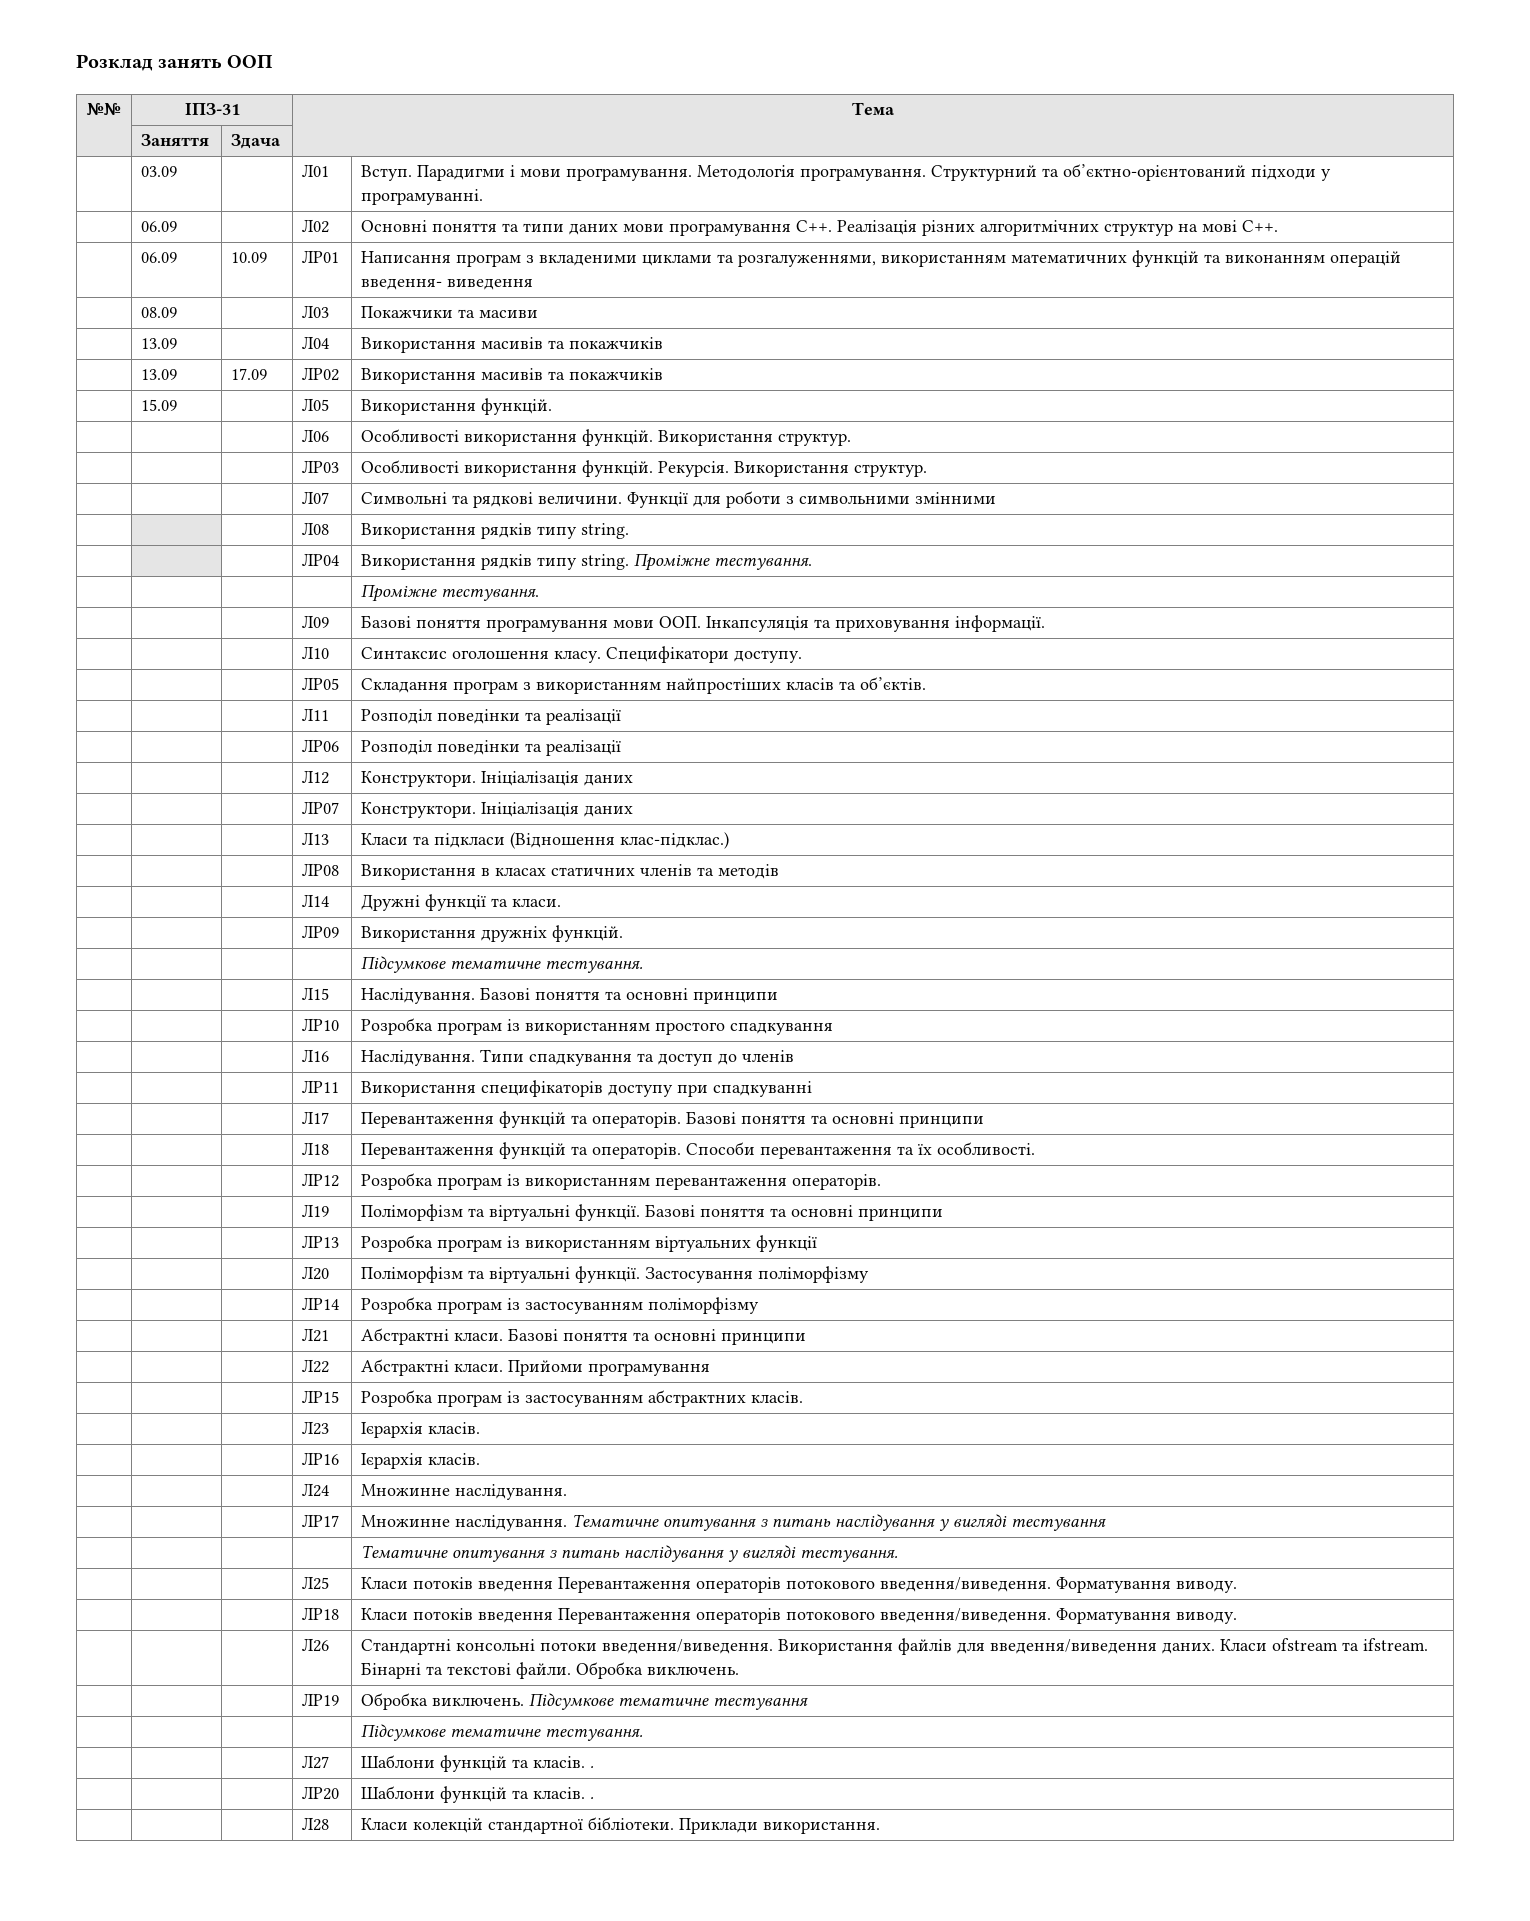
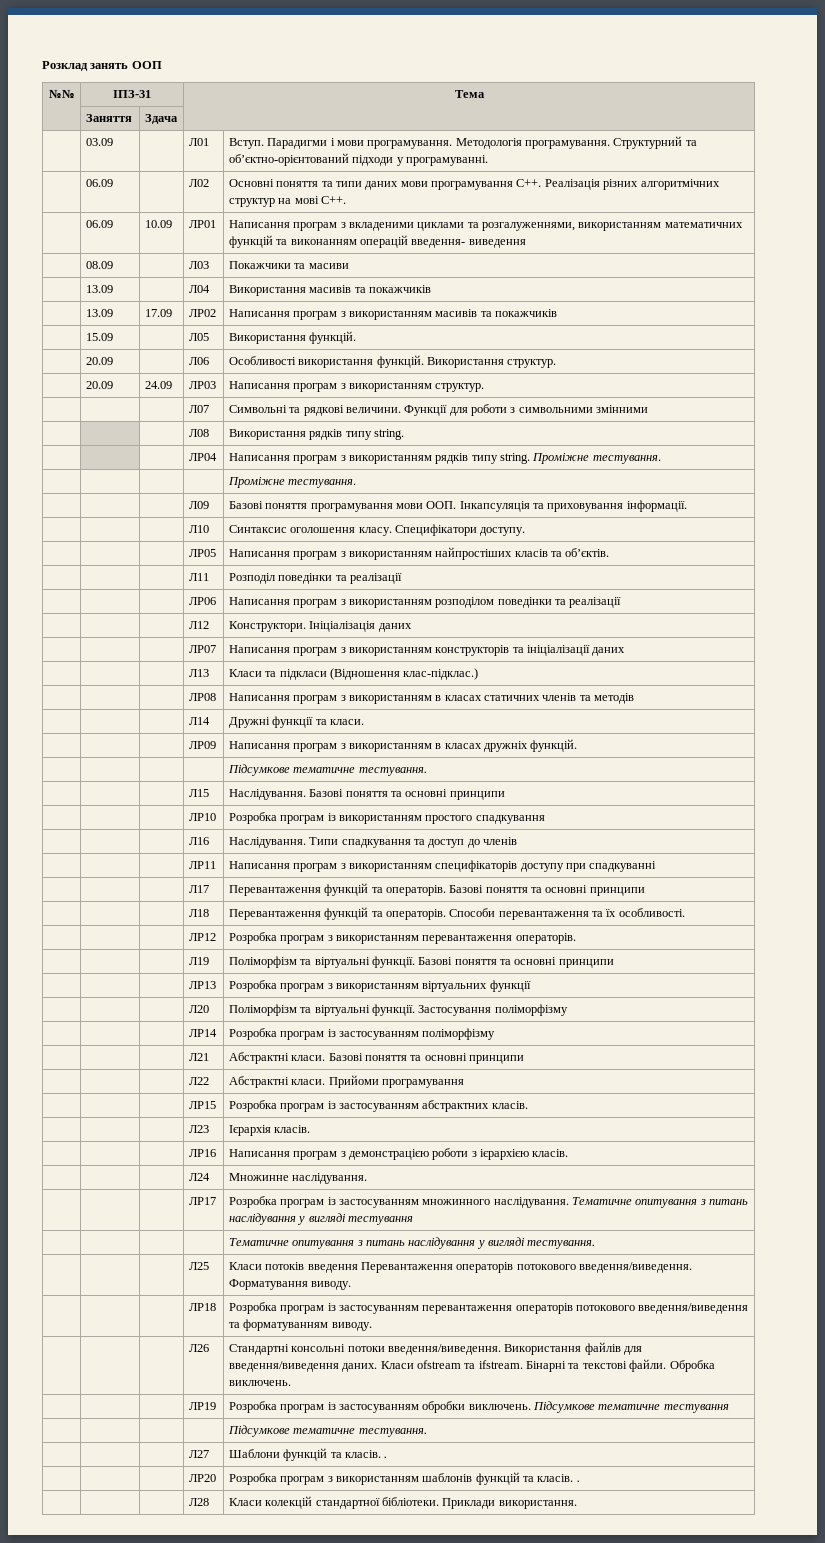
[361,368,477,384] Використання -> [228,309,432,320] Написання програм з використанням
(553, 406) none -> [85,357,113,365] 20.09
(852, 439) | -> [85,381,113,389] [144,381,172,389] 20.09 | 24.09
[361,460,850,477] Особливості використання функцій. Рекурсія. Використання -> [228,381,432,392] Написання програм з використанням
[361,554,477,570] Використання -> [228,453,432,464] Написання програм з використанням
[361,678,449,693] Складання -> [228,549,290,557] Написання
[361,740,433,755] Розподіл -> [228,597,495,608] Написання програм з використанням розподілом
[361,802,580,818] Конструктори. Ініціалізація -> [228,645,591,656] Написання програм з використанням конструкторів та ініціалізації
[361,864,477,880] Використання -> [228,693,432,704] Написання програм з використанням
[361,926,477,942] Використання -> [228,741,482,752] Написання програм з використанням в класах
[361,1081,477,1097] Використання -> [228,861,432,872] Написання програм з використанням
[507,1174,521,1186] із -> [327,935,333,941] з
[507,1236,521,1248] із -> [327,983,333,989] з
[361,1453,424,1469] Ієрархія -> [228,1148,530,1160] Написання програм з демонстрацією роботи з ієрархією
[361,1515,451,1527] Множинне -> [228,1196,491,1208] Розробка програм із застосуванням множинного
[361,1608,1172,1624] Класи потоків введення Перевантаження операторів потокового введення/виведення. Форматування -> [228,1302,749,1314] [228,1319,329,1331] Розробка програм із застосуванням перевантаження операторів потокового введення/виведення та форматуванням
[361,1693,429,1710] Обробка -> [228,1401,466,1413] Розробка програм із застосуванням обробки
[361,1786,436,1800] Шаблони -> [228,1473,473,1485] Розробка програм з використанням шаблонів

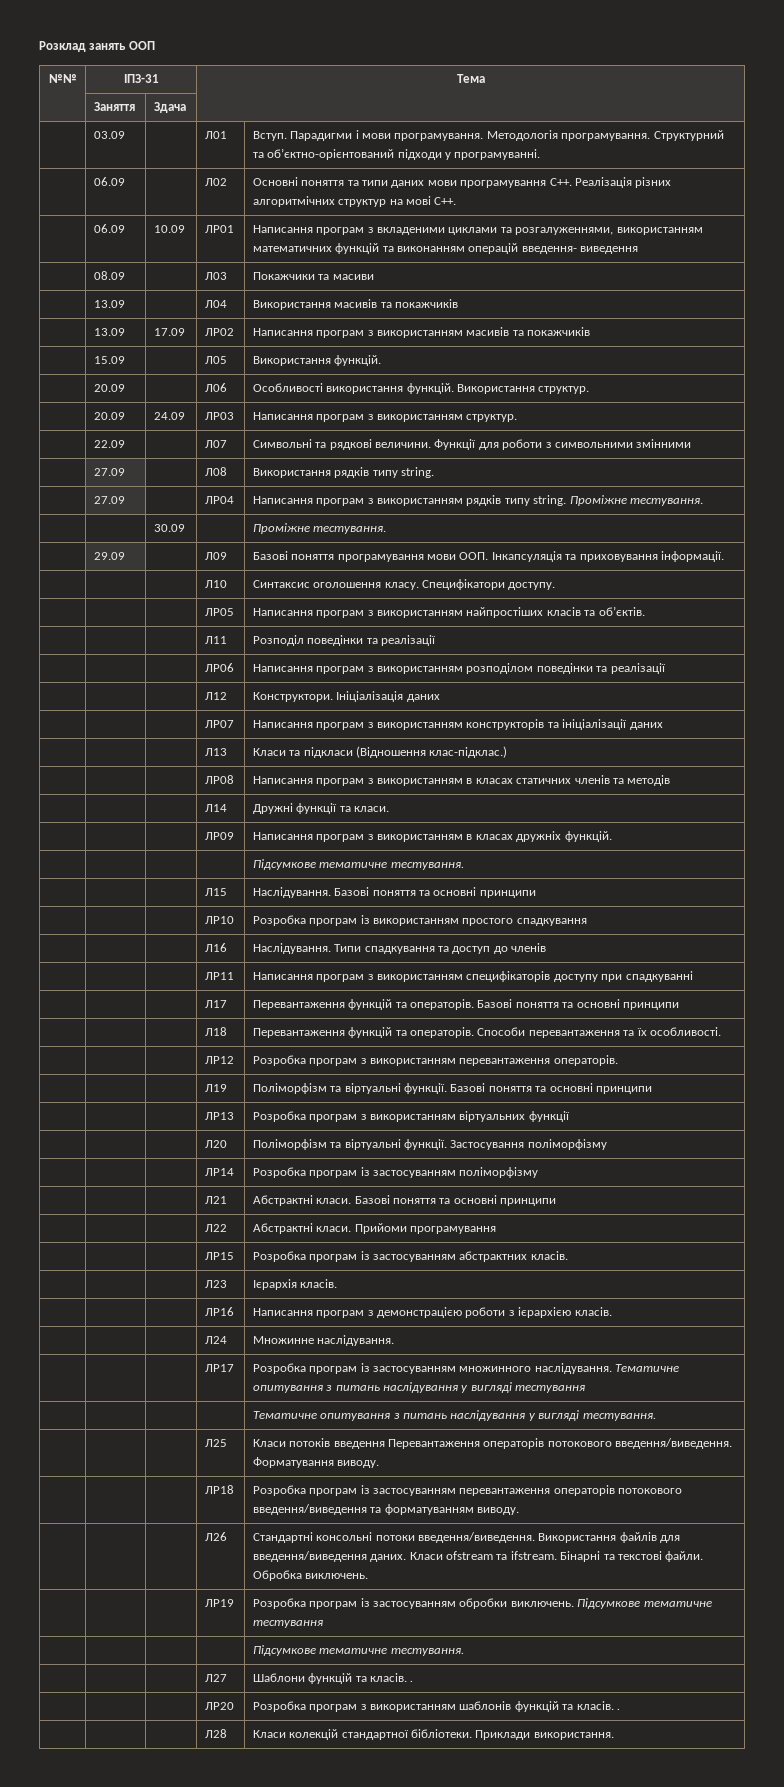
(485, 387) none -> [93,440,125,448] 22.09
(649, 409) none -> [93,468,125,476] 27.09
(404, 434) none -> [93,496,125,504] 27.09
[227,477,357,488] | | Проміжне тестування. // | -> [153,524,185,532] [252,523,387,534] [93,552,125,560] 30.09 | | Проміжне тестування. // | 29.09

